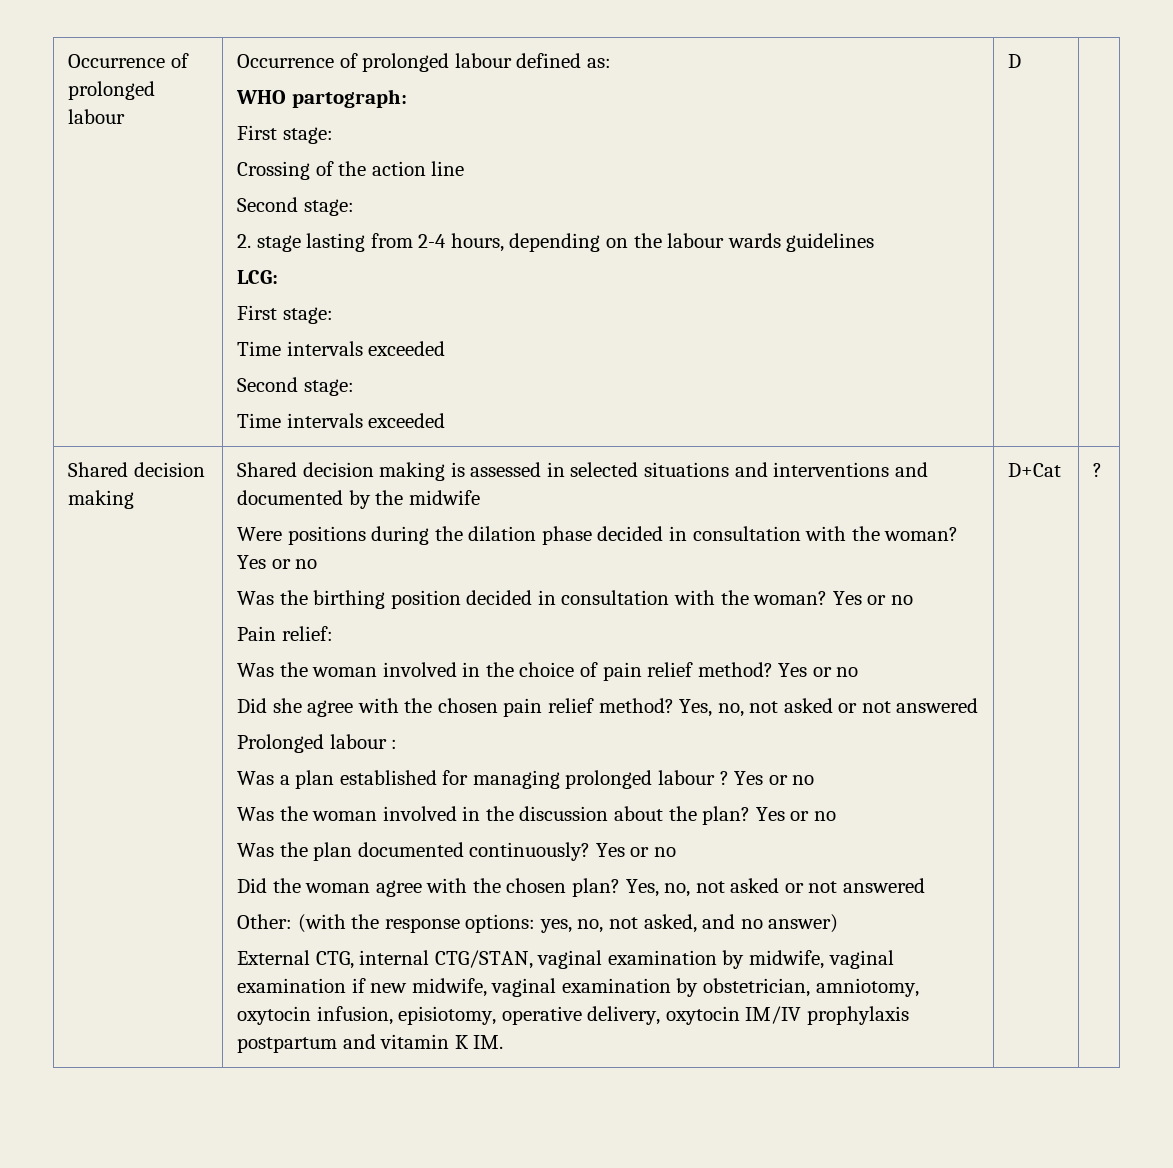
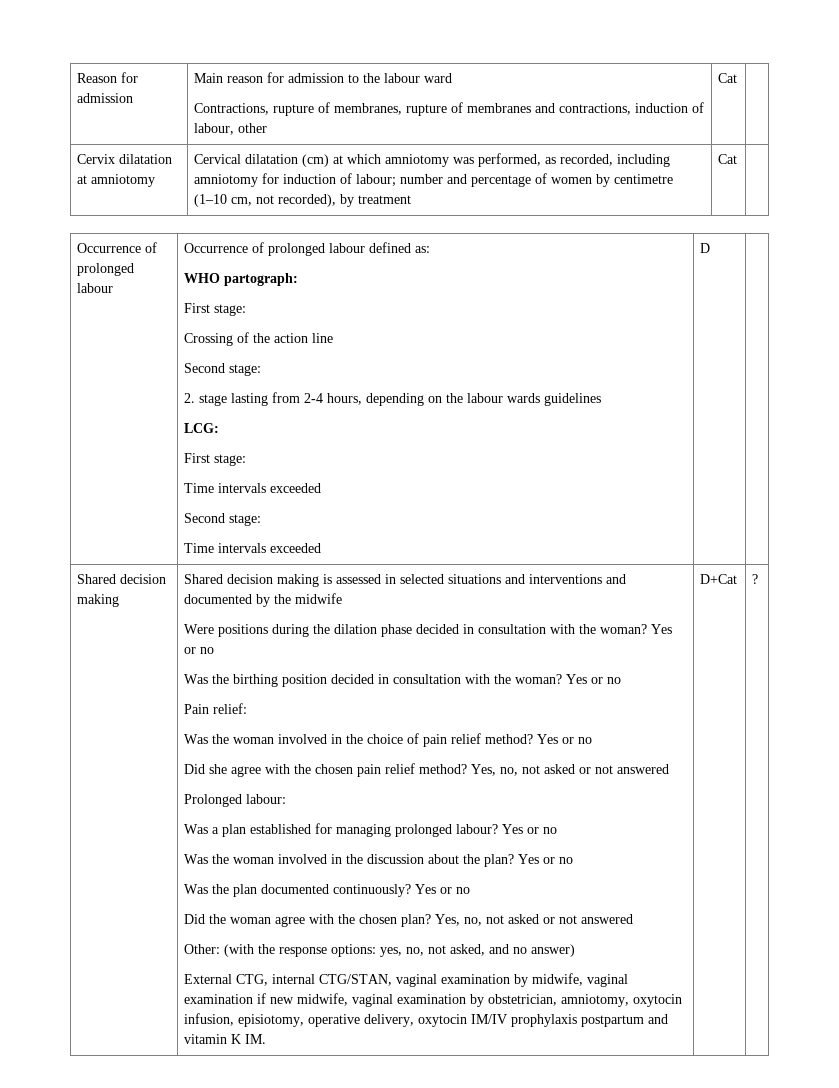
(68, 61) none -> [77,72,139,83] [77,93,134,103] [194,72,453,83] [194,102,705,116] [194,123,268,135] [718,73,738,83] [77,154,173,164] [77,174,156,187] [194,153,671,167] [194,173,674,187] [194,194,412,207] [718,154,738,164] Reason for admission | Main reason for admission to the labour ward // Contractions, rupture of membranes, rupture of membranes and contractions, induction of labour, other | Cat | // Cervix dilatation at amniotomy | Cervical dilatation (cm) at which amniotomy was performed, as recorded, including amniotomy for induction of labour; number and percentage of women by centimetre (1–10 cm, not recorded), by treatment | Cat | //
[329,734,398,749] labour : -> [246,794,287,804] labour:
[657,770,729,785] labour ? -> [456,824,499,834] labour?

